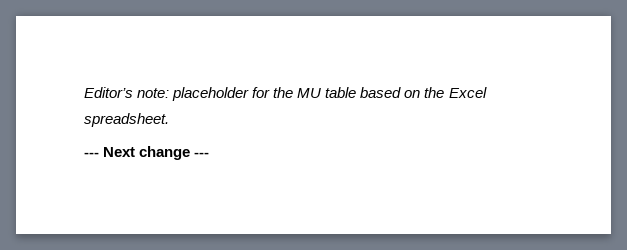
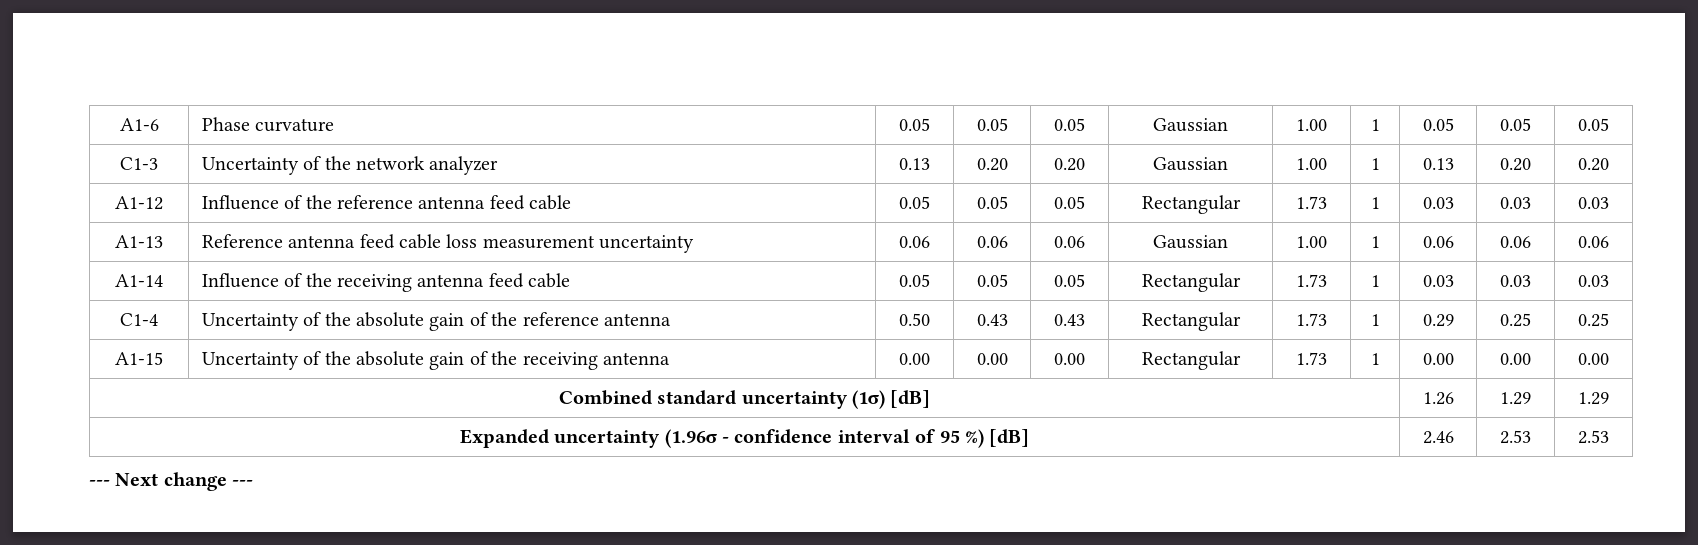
[84,87,487,101] [84,113,169,127] Editor’s note: placeholder for the MU table based on the Excel spreadsheet. -> [119,118,159,131] [201,117,335,132] [899,118,930,131] [976,118,1008,131] [1054,118,1085,131] [1153,118,1228,132] [1296,119,1327,131] [1370,119,1380,131] [1422,118,1454,131] [1500,118,1531,131] [1578,118,1609,131] [120,157,158,170] [201,156,499,175] [899,158,930,170] [976,158,1008,171] [1054,158,1085,171] [1153,157,1228,171] [1296,158,1327,170] [1370,158,1380,170] [1422,158,1454,170] [1500,158,1531,171] [1578,158,1609,171] [115,196,163,210] [201,195,572,210] [899,196,930,209] [976,196,1008,209] [1054,196,1085,209] [1141,195,1241,214] [1296,196,1327,209] [1370,197,1380,209] [1422,197,1454,209] [1500,197,1531,209] [1578,197,1609,209] [115,235,163,248] [201,234,695,253] [899,236,930,248] [976,236,1008,248] [1054,236,1085,248] [1153,235,1228,249] [1296,236,1327,248] [1370,236,1380,248] [1422,236,1454,248] [1500,236,1531,248] [1578,236,1609,248] [115,274,163,287] [201,273,571,292] [899,274,930,287] [976,274,1008,287] [1054,274,1085,287] [1141,273,1241,292] [1296,274,1327,287] [1370,275,1380,287] [1422,275,1454,287] [1500,275,1531,287] [1578,275,1609,287] [120,313,158,326] [201,312,672,331] [899,313,930,326] [976,314,1008,326] [1054,314,1085,326] [1141,312,1241,331] [1296,313,1327,326] [1370,314,1380,326] [1422,314,1454,327] [1500,313,1531,327] [1578,313,1609,327] [115,352,163,365] [201,351,671,370] [899,353,930,365] [976,353,1008,365] [1054,353,1085,365] [1141,351,1241,370] [1296,352,1327,365] [1370,353,1380,365] [1422,353,1454,365] [1500,353,1531,365] [1578,353,1609,365] [558,390,931,409] [1422,392,1454,405] [1500,392,1531,405] [1578,392,1609,405] [459,429,1030,448] [1422,431,1454,444] [1500,430,1531,444] [1578,430,1609,444] A1-6 | Phase curvature | 0.05 | 0.05 | 0.05 | Gaussian | 1.00 | 1 | 0.05 | 0.05 | 0.05 // C1-3 | Uncertainty of the network analyzer | 0.13 | 0.20 | 0.20 | Gaussian | 1.00 | 1 | 0.13 | 0.20 | 0.20 // A1-12 | Influence of the reference antenna feed cable | 0.05 | 0.05 | 0.05 | Rectangular | 1.73 | 1 | 0.03 | 0.03 | 0.03 // A1-13 | Reference antenna feed cable loss measurement uncertainty | 0.06 | 0.06 | 0.06 | Gaussian | 1.00 | 1 | 0.06 | 0.06 | 0.06 // A1-14 | Influence of the receiving antenna feed cable | 0.05 | 0.05 | 0.05 | Rectangular | 1.73 | 1 | 0.03 | 0.03 | 0.03 // C1-4 | Uncertainty of the absolute gain of the reference antenna | 0.50 | 0.43 | 0.43 | Rectangular | 1.73 | 1 | 0.29 | 0.25 | 0.25 // A1-15 | Uncertainty of the absolute gain of the receiving antenna | 0.00 | 0.00 | 0.00 | Rectangular | 1.73 | 1 | 0.00 | 0.00 | 0.00 // Combined standard uncertainty (1σ) [dB] | 1.26 | 1.29 | 1.29 // Expanded uncertainty (1.96σ - confidence interval of 95 %) [dB] | 2.46 | 2.53 | 2.53

